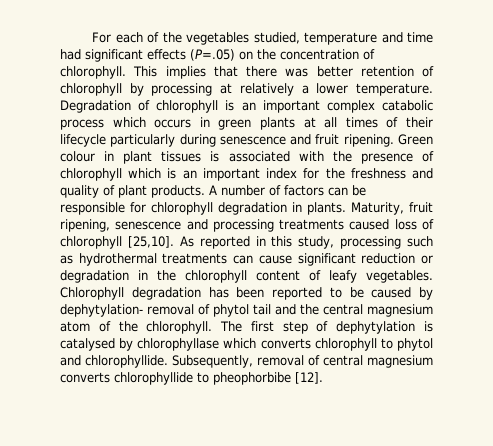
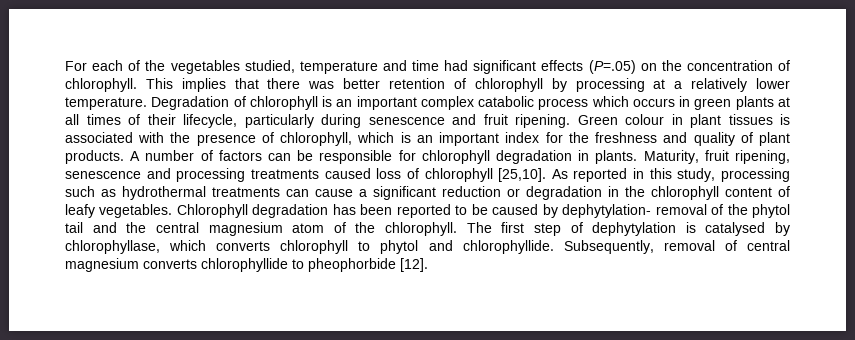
[239,83,309,96] relatively a -> [674,78,748,92] a relatively
[60,134,106,147] lifecycle -> [183,114,237,128] lifecycle,
[60,168,122,181] chlorophyll -> [280,132,353,146] chlorophyll,
(292, 259) none -> [359,189,367,197] a
(210, 309) none -> [727,204,748,215] the
[137,338,220,351] chlorophyllase -> [65,240,160,254] chlorophyllase,
[213,372,291,385] pheophorbibe -> [308,258,396,272] pheophorbide

